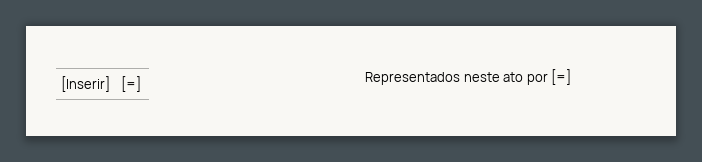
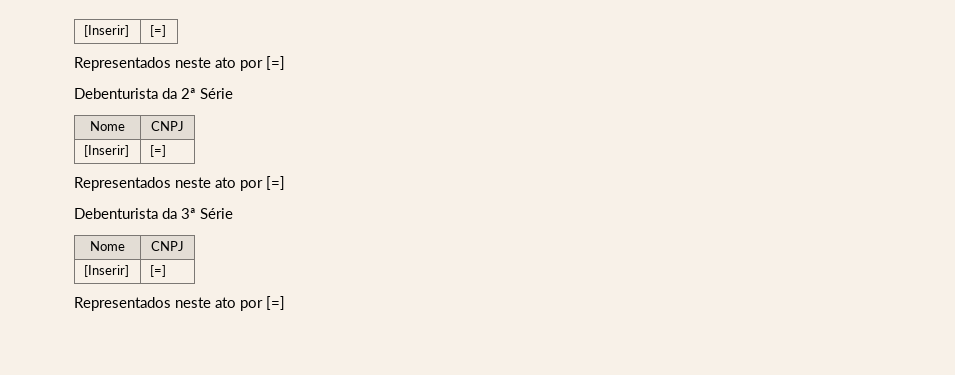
[61,76,111,92] [121,76,142,92] [365,69,572,85] [Inserir] | [=] // Representados neste ato por [=] -> [84,25,130,37] [150,25,167,37] [74,56,285,71] [74,88,233,99] [90,121,125,131] [151,121,184,131] [84,145,130,157] [150,145,167,157] [74,176,285,191] [74,208,233,219] [90,241,125,251] [151,241,184,251] [84,265,130,277] [150,265,167,277] [74,296,285,311] [Inserir] | [=] // Representados neste ato por [=] // Debenturista da 2ª Série // Nome | CNPJ // [Inserir] | [=] // Representados neste ato por [=] // Debenturista da 3ª Série // Nome | CNPJ // [Inserir] | [=] // Representados neste ato por [=]

